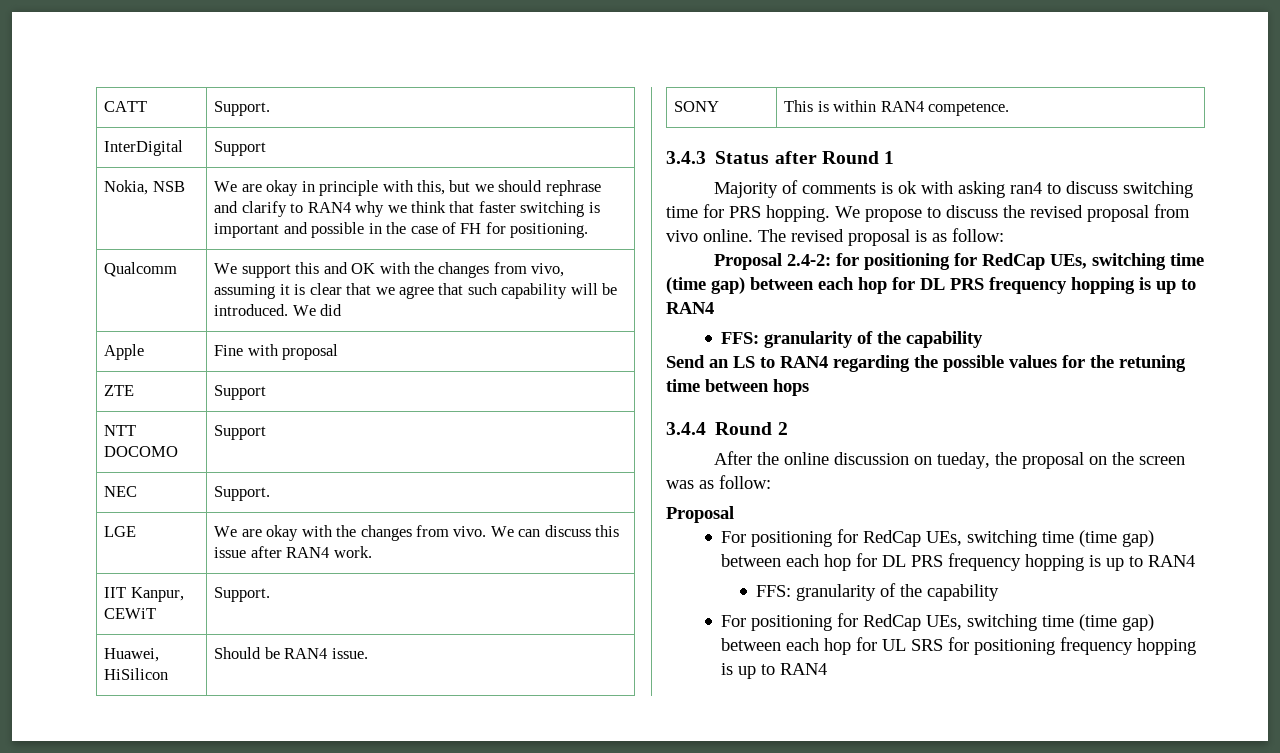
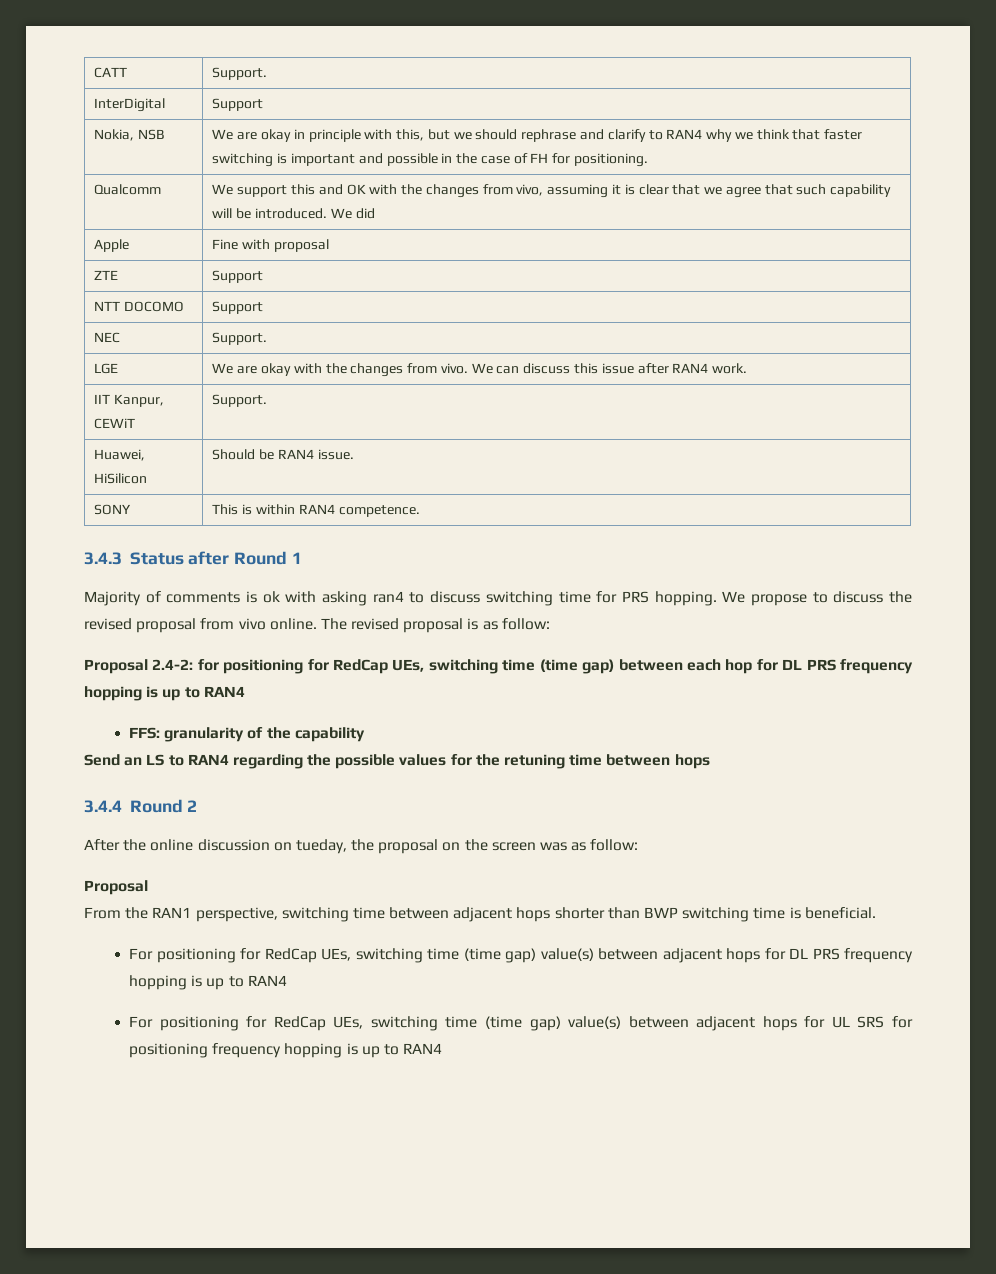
[721,529,1155,547] [721,553,1196,571] [756,583,1000,601] [721,613,1155,631] [721,638,852,655] // For positioning for RedCap UEs, switching time (time gap) between each hop for DL PRS frequency hopping is up to RAN4 // FFS: granularity of the capability // For positioning for RedCap UEs, switching time (time gap) between each hop -> [84,907,876,922] [129,948,913,963] [129,975,287,990] [129,1016,797,1031] // From the RAN1 perspective, switching time between adjacent hops shorter than BWP switching time is beneficial. // For positioning for RedCap UEs, switching time (time gap) value(s) between adjacent hops for DL PRS frequency hopping is up to RAN4 // For positioning for RedCap UEs, switching time (time gap) value(s) between adjacent hops

